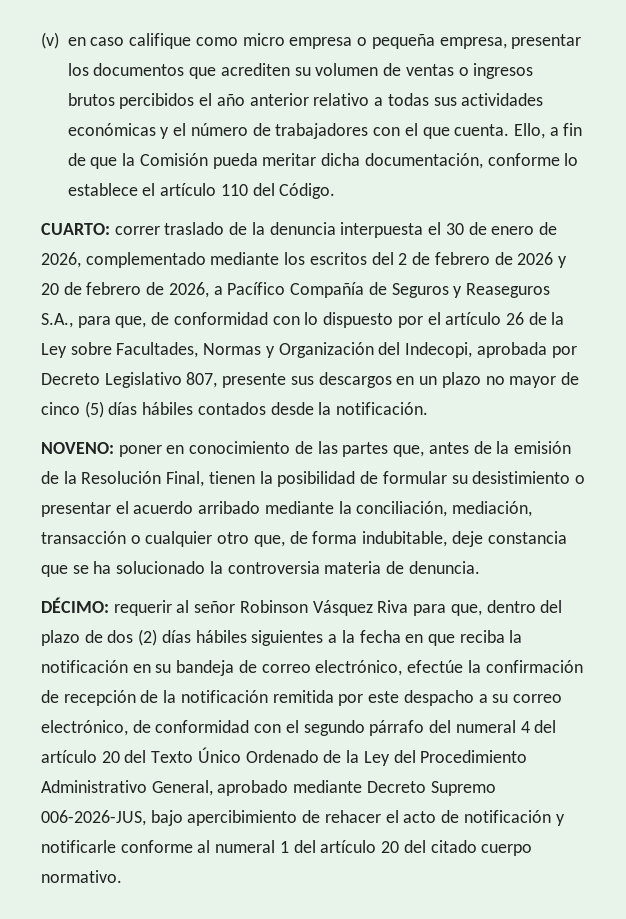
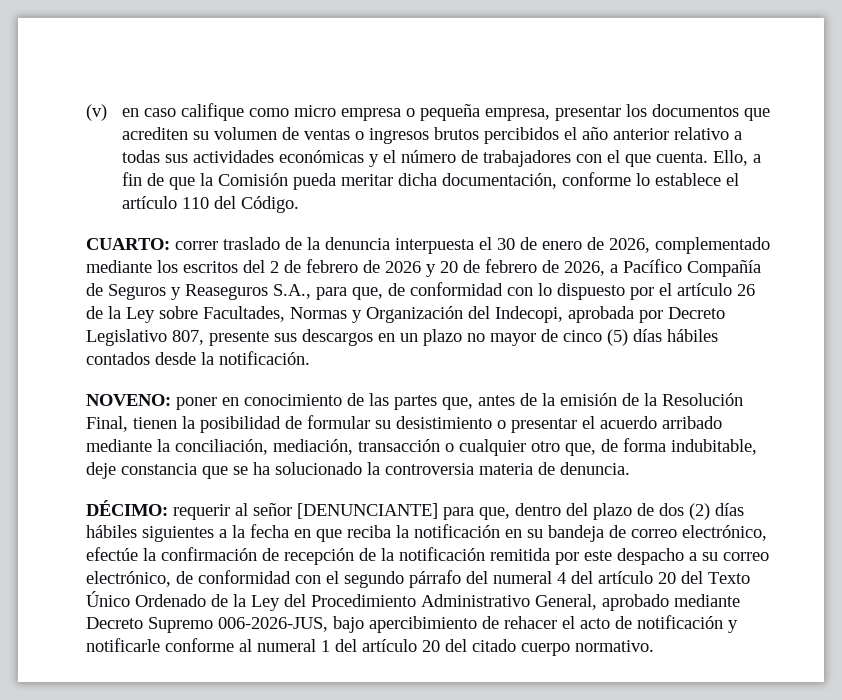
[239,600,409,616] Robinson Vásquez Riva -> [297,503,438,519] [DENUNCIANTE]

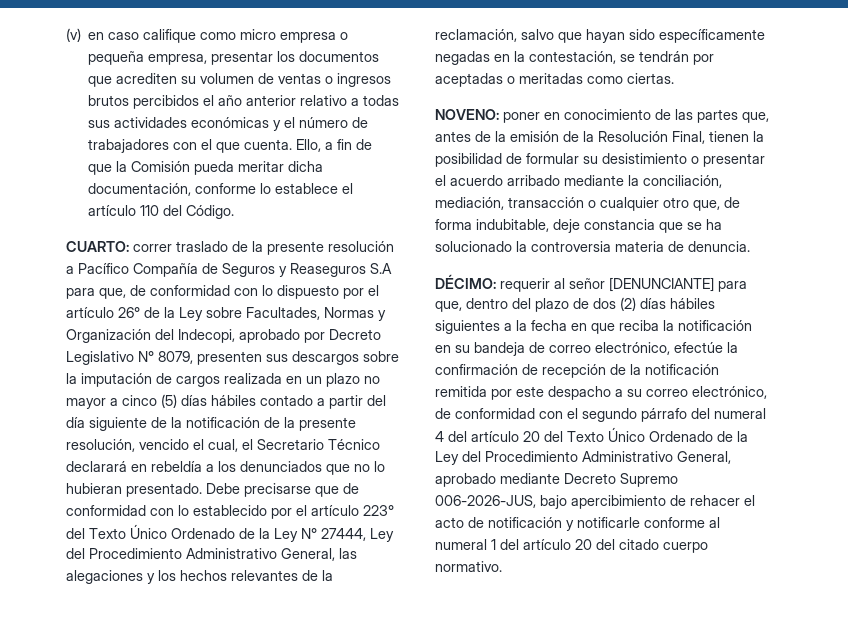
[325,237,770,254] [86,259,605,277] denuncia interpuesta el 30 de enero de 2026, complementado mediante los escritos del 2 de febrero de 2026 y 20 de febrero de 2026, -> [267,241,394,255] presente resolución
[273,284,311,299] S.A., -> [370,263,392,274] S.A
[737,284,755,296] 26 -> [118,307,140,318] 26°
[568,306,634,323] aprobada -> [239,329,300,343] aprobado
[172,329,373,346] 807, presente sus descargos -> [138,351,399,365] [66,373,282,387] N° 8079, presenten sus descargos sobre la imputación de cargos realizada
[541,329,558,342] de -> [110,398,118,406] a
[86,351,310,365] contados desde la notificación. -> [260,395,386,409] [66,417,356,431] [66,439,380,452] [66,461,385,475] [66,483,359,497] [66,505,394,519] [66,524,394,542] [66,548,357,561] [66,570,333,584] [435,29,765,43] [435,51,714,65] [435,73,674,87] contado a partir del día siguiente de la notificación de la presente resolución, vencido el cual, el Secretario Técnico declarará en rebeldía a los denunciados que no lo hubieran presentado. Debe precisarse que de conformidad con lo establecido por el artículo 223° del Texto Único Ordenado de la Ley N° 27444, Ley del Procedimiento Administrativo General, las alegaciones y los hechos relevantes de la reclamación, salvo que hayan sido específicamente negadas en la contestación, se tendrán por aceptadas o meritadas como ciertas.

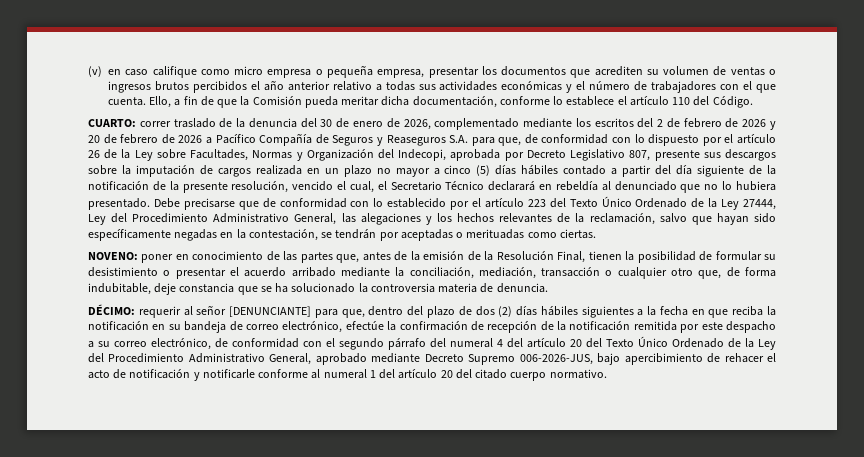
[267,241,394,255] presente resolución -> [248,118,776,130] [88,134,203,144] denuncia del 30 de enero de 2026, complementado mediante los escritos del 2 de febrero de 2026 y 20 de febrero de 2026
[370,263,392,274] S.A -> [449,135,469,143] S.A.
[118,307,140,318] 26° -> [88,150,100,158] 26
[239,329,300,343] aprobado -> [450,149,501,161] aprobada
[138,351,262,365] N° 8079, presenten -> [629,150,700,161] 807, presente
[206,461,322,472] a los denunciados -> [601,181,677,191] al denunciado
[66,483,122,494] hubieran -> [736,181,777,191] hubiera
[363,505,394,516] [66,524,317,542] 223° del Texto Único Ordenado de la Ley N° -> [527,196,740,210] 223 del Texto Único Ordenado de la Ley
[519,73,583,84] meritadas -> [466,229,525,239] merituadas

